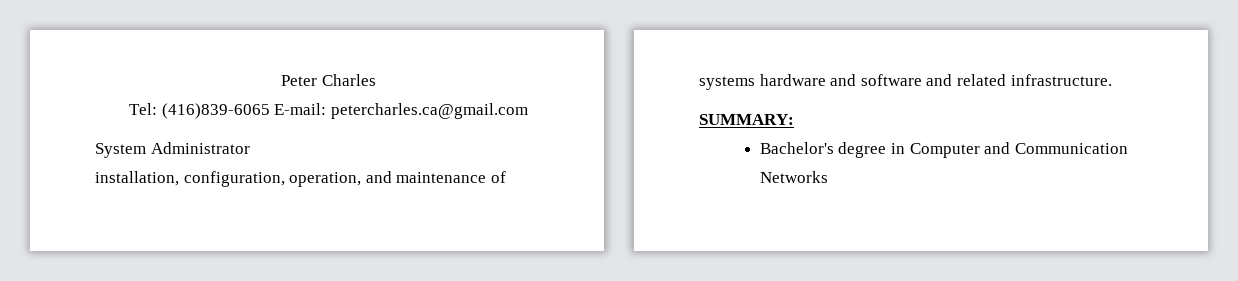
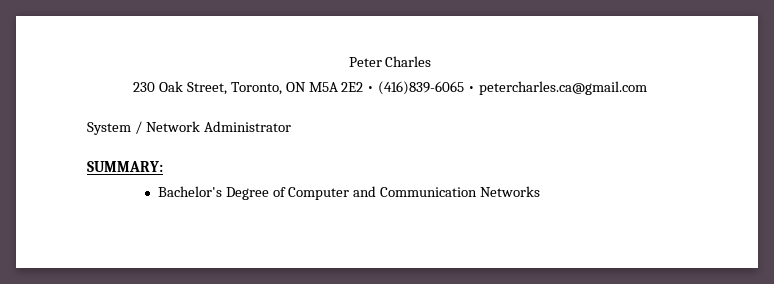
[129,103,327,119] Tel: (416)839-6065 E-mail: -> [132,81,476,95] 230 Oak Street, Toronto, ON M5A 2E2 • (416)839-6065 •
(146, 150) none -> [134,121,200,134] / Network
[95,171,506,187] [699,74,1112,90] // installation, configuration, operation, and maintenance of systems hardware and software and related infrastructure. -> (291, 126) none
[838,142,906,158] degree in -> [225,187,286,200] Degree of

